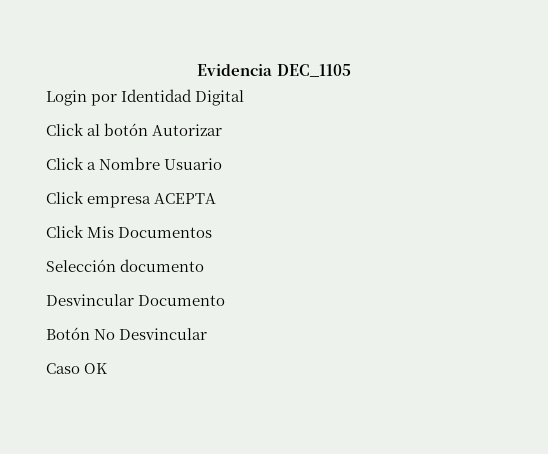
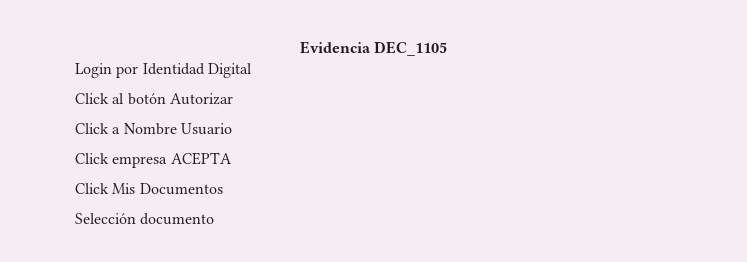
[46,294,226,306] [46,327,208,340] [46,363,108,374] // Desvincular Documento // Botón No Desvincular // Caso OK -> (215, 219) none

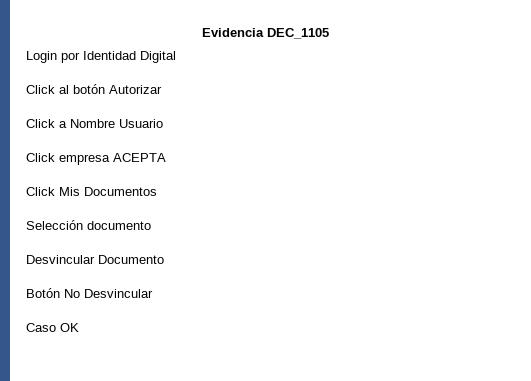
(215, 219) none -> [26,255,164,264] [26,288,153,298] [26,323,79,332] // Desvincular Documento // Botón No Desvincular // Caso OK

